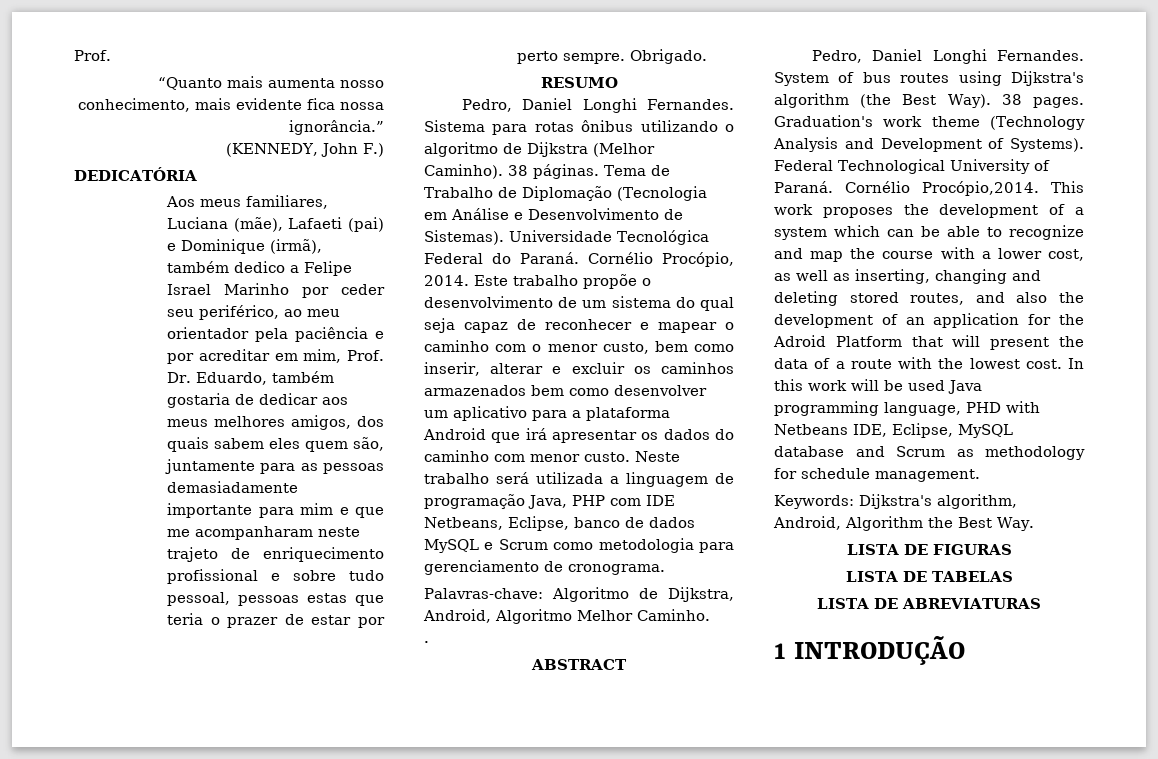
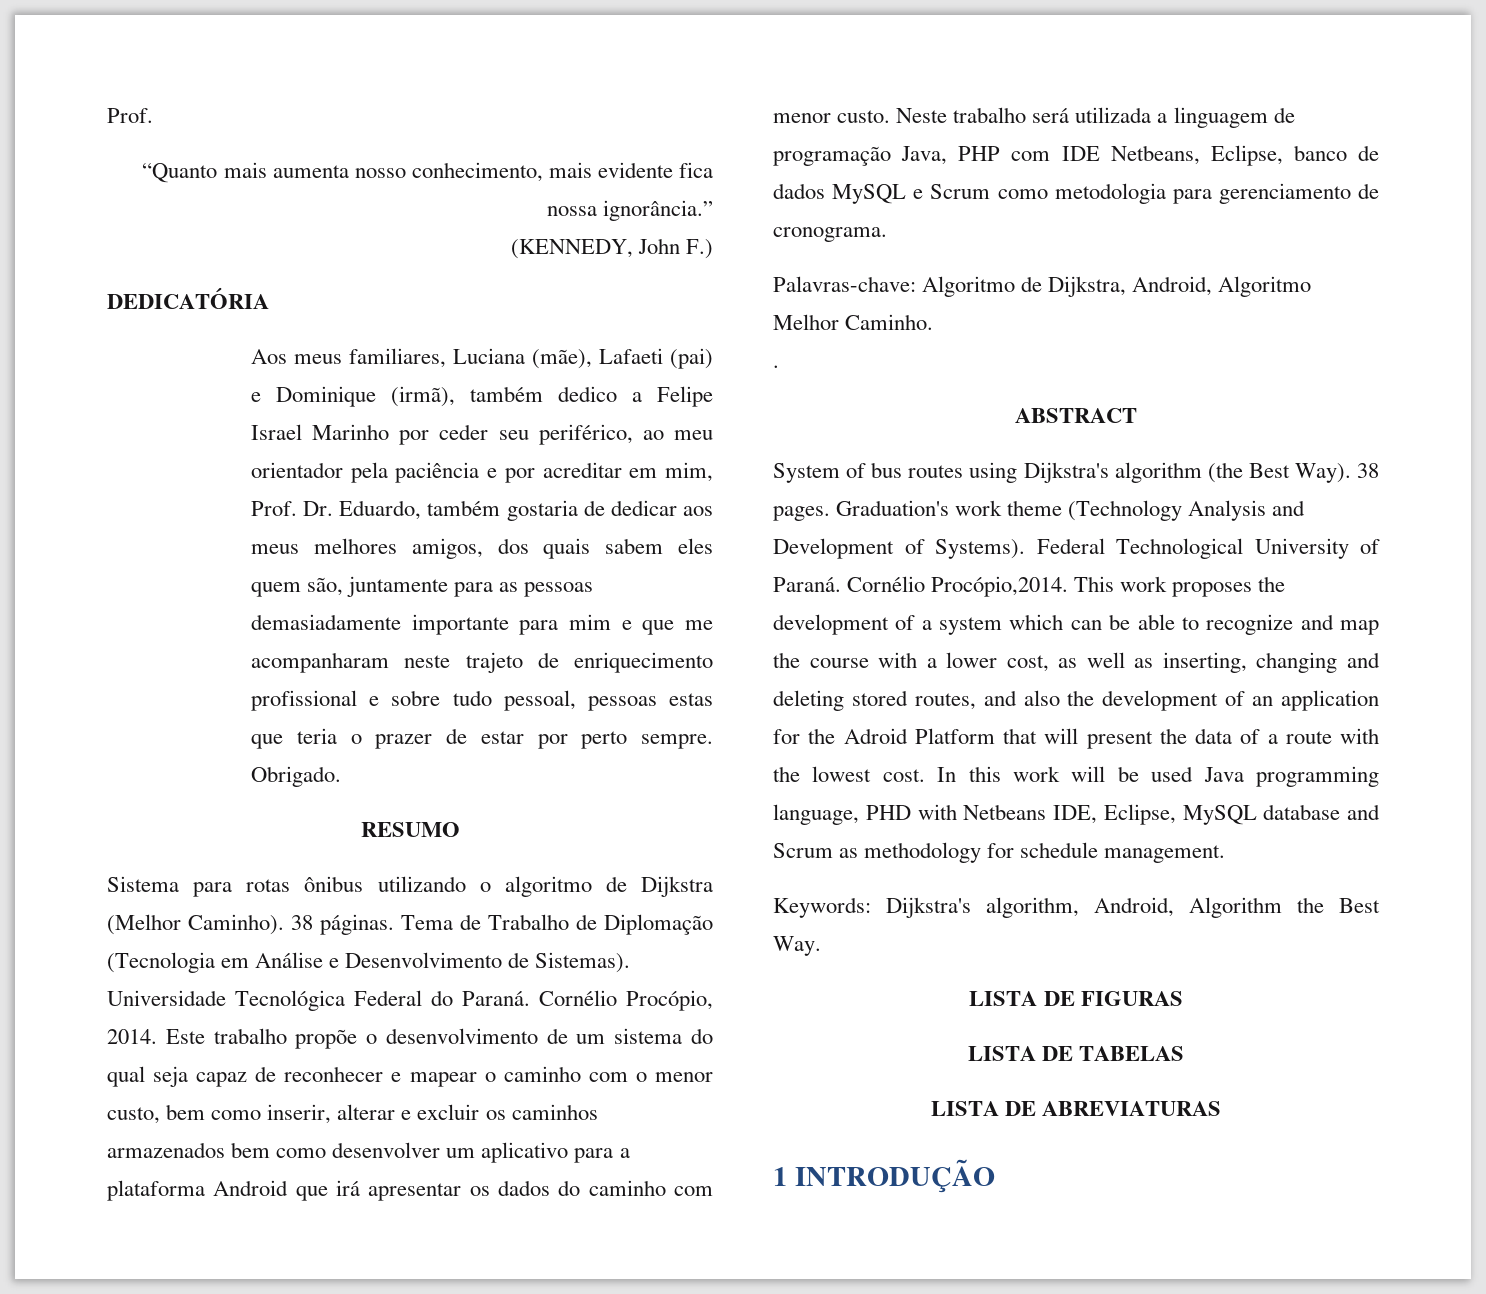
[462,98,734,113] Pedro, Daniel Longhi Fernandes. -> (460, 829) none
[812,49,1084,64] Pedro, Daniel Longhi Fernandes. -> (1137, 415) none

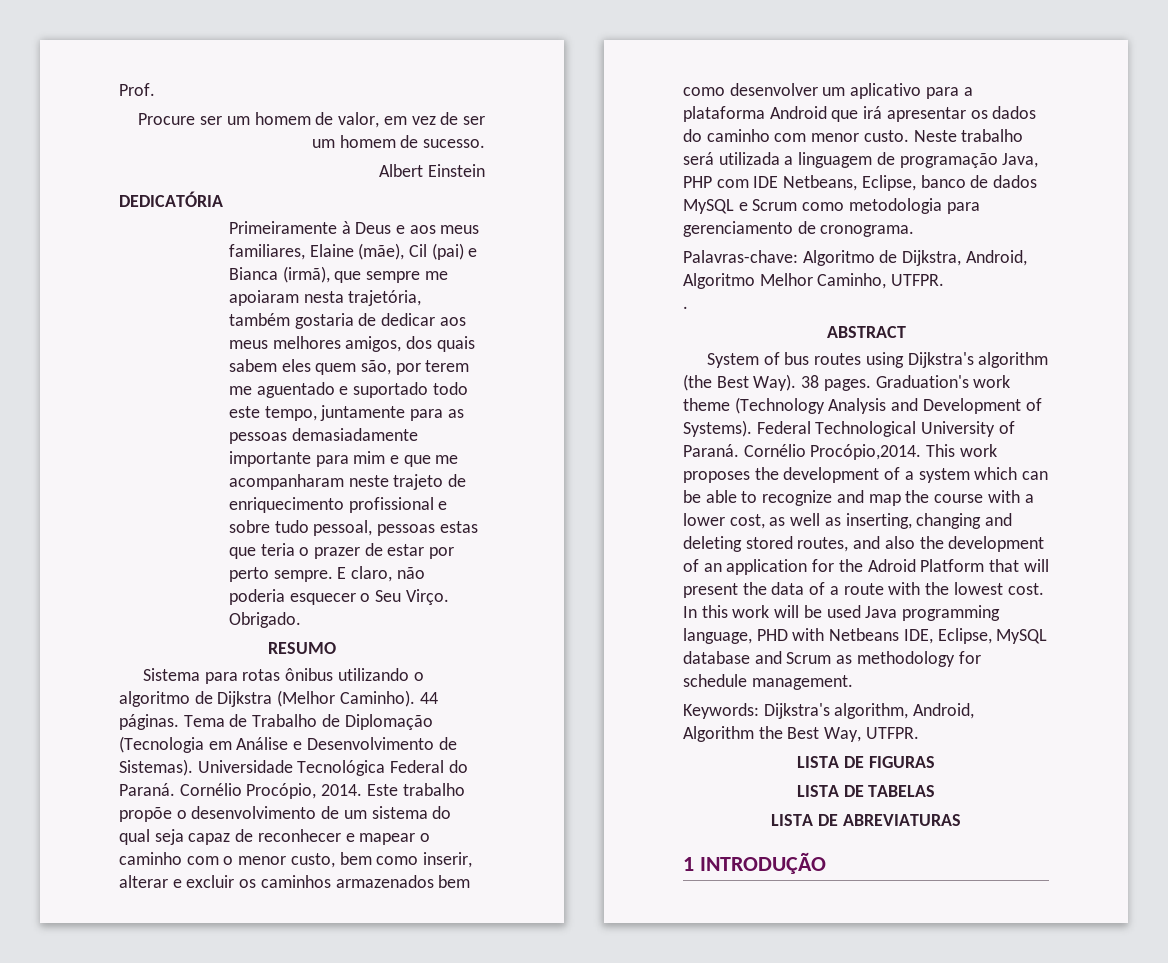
[142,162,713,183] [546,200,713,221] [510,238,714,259] [107,287,269,309] [251,348,713,369] [251,386,714,407] [251,424,713,445] [251,462,713,483] [251,500,422,520] “Quanto mais aumenta nosso conhecimento, mais evidente fica nossa ignorância.” // (KENNEDY, John F.) // DEDICATÓRIA // Aos meus familiares, Luciana (mãe), Lafaeti (pai) e Dominique (irmã), também dedico a Felipe Israel Marinho por ceder seu periférico, ao meu orientador pela paciência e por acreditar em mim, Prof. Dr. Eduardo, -> [138,112,485,128] [311,135,485,148] [379,164,485,177] [119,191,223,207] [228,221,480,234] [228,243,478,260] [228,266,448,283] [228,290,422,306] Procure ser um homem de valor, em vez de ser um homem de sucesso. // Albert Einstein // DEDICATÓRIA // Primeiramente à Deus e aos meus familiares, Elaine (mãe), Cil (pai) e Bianca (irmã), que sempre me apoiaram nesta trajetória,
(344, 586) none -> [395,360,470,375] [228,382,468,398] [228,406,317,421] por terem me aguentado e suportado todo este tempo,
(713, 741) none -> [337,566,425,582] [228,589,449,605] E claro, não poderia esquecer o Seu Virço.
[291,915,313,930] 38 -> [419,692,438,704] 44
[845,314,934,330] Caminho. -> [817,273,945,289] Caminho, UTFPR.
[773,936,821,956] Way. -> [824,727,919,742] Way, UTFPR.

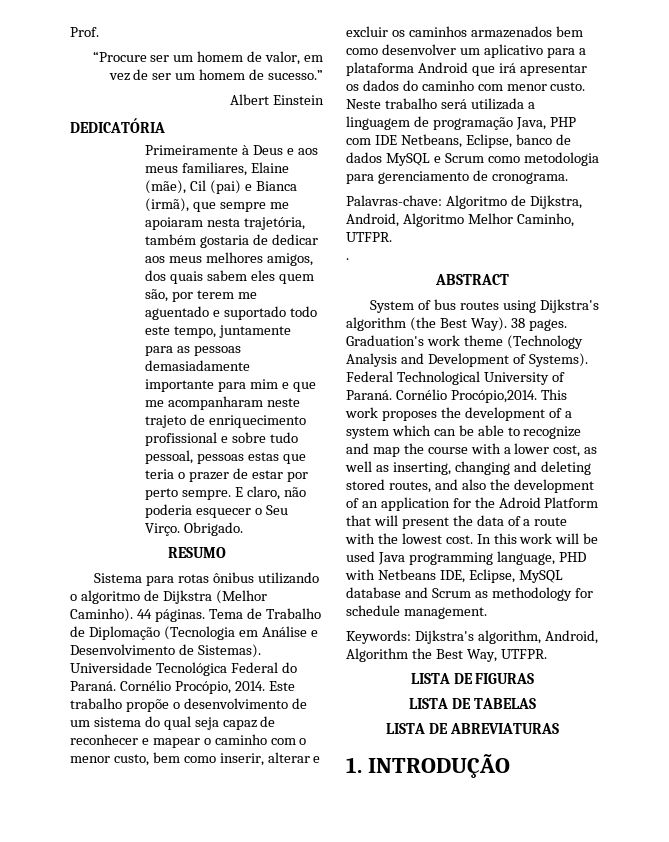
[138,113,196,125] Procure -> [92,51,147,62] “Procure
[423,139,485,148] sucesso. -> [268,70,323,80] sucesso.”
[683,857,694,871] 1 -> [346,757,362,773] 1.

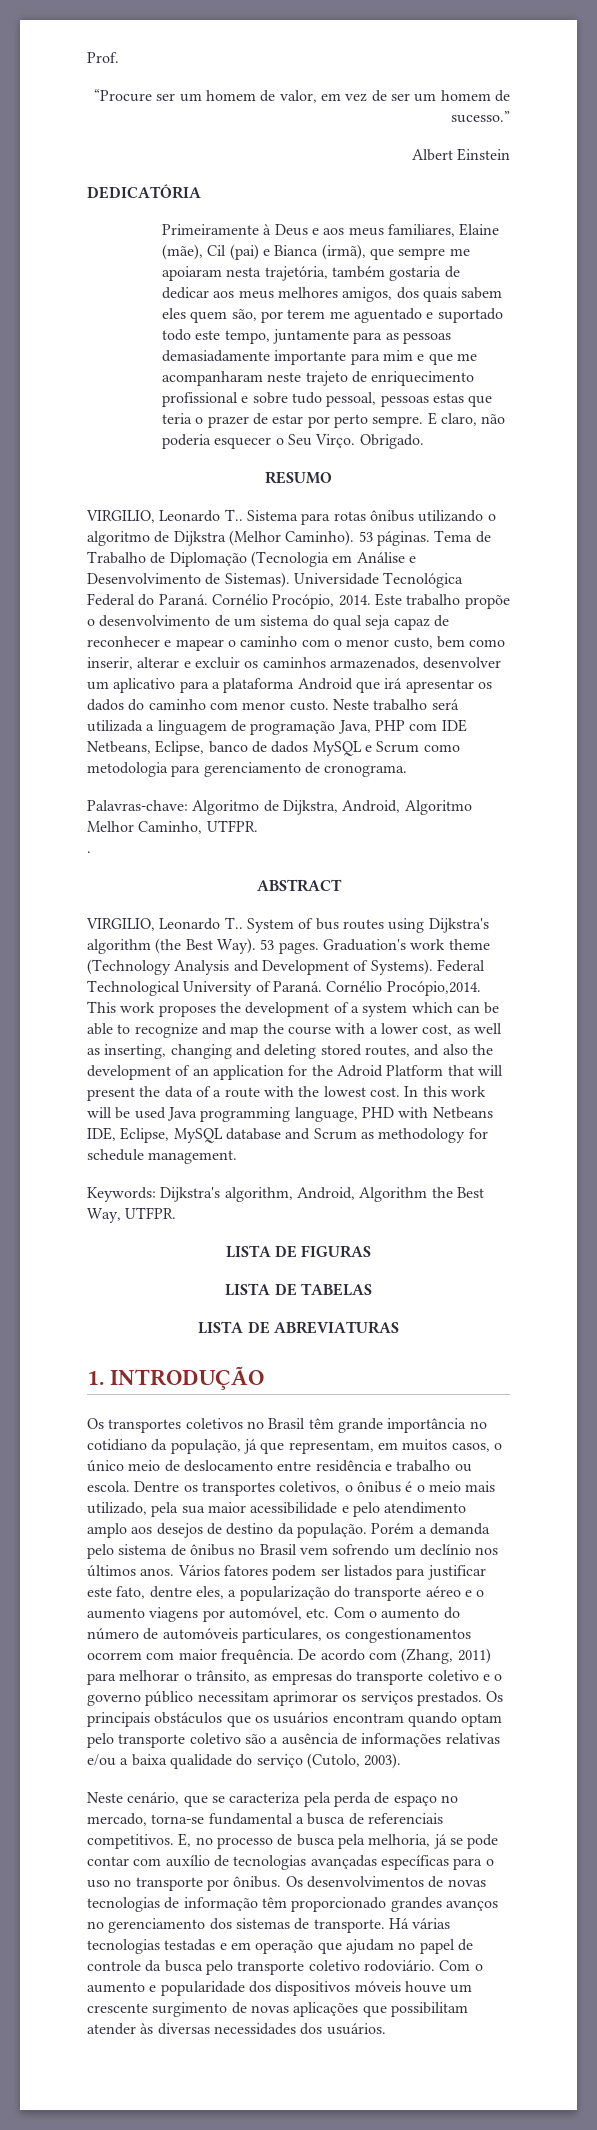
(226, 552) none -> [86,509,243,523] VIRGILIO, Leonardo T..
[136,609,152,619] 44 -> [358,531,373,542] 53
[470,26,583,38] [346,48,378,55] armazenados bem como -> [329,657,419,670] armazenados,
(509, 279) none -> [86,917,243,931] VIRGILIO, Leonardo T..
[510,318,525,328] 38 -> [260,939,275,950] 53
(511, 766) none -> [87,1418,487,1433] [87,1439,502,1454] [87,1460,472,1472] [87,1481,496,1496] [87,1502,467,1517] [87,1523,490,1538] [87,1544,499,1559] [87,1565,486,1580] [87,1586,485,1601] [87,1607,460,1622] [87,1628,471,1643] [87,1648,491,1664] [87,1670,503,1685] [87,1691,504,1706] [87,1712,503,1727] [87,1733,500,1748] [87,1753,402,1769] [87,1792,458,1807] [87,1813,443,1826] [87,1833,499,1849] [87,1855,494,1870] [87,1876,486,1891] [87,1897,498,1912] [87,1918,451,1933] [87,1939,473,1954] [87,1960,483,1975] [87,1981,473,1996] [87,2002,468,2017] [87,2023,386,2035] // Os transportes coletivos no Brasil têm grande importância no cotidiano da população, já que representam, em muitos casos, o único meio de deslocamento entre residência e trabalho ou escola. Dentre os transportes coletivos, o ônibus é o meio mais utilizado, pela sua maior acessibilidade e pelo atendimento amplo aos desejos de destino da população. Porém a demanda pelo sistema de ônibus no Brasil vem sofrendo um declínio nos últimos anos. Vários fatores podem ser listados para justificar este fato, dentre eles, a popularização do transporte aéreo e o aumento viagens por automóvel, etc. Com o aumento do número de automóveis particulares, os congestionamentos ocorrem com maior frequência. De acordo com (Zhang, 2011) para melhorar o trânsito, as empresas do transporte coletivo e o governo público necessitam aprimorar os serviços prestados. Os principais obstáculos que os usuários encontram quando optam pelo transporte coletivo são a ausência de informações relativas e/ou a baixa qualidade do serviço (Cutolo, 2003). // Neste cenário, que se caracteriza pela perda de espaço no mercado, torna-se fundamental a busca de referenciais competitivos. E, no processo de busca pela melhoria, já se pode contar com auxílio de tecnologias avançadas específicas para o uso no transporte por ônibus. Os desenvolvimentos de novas tecnologias de informação têm proporcionado grandes avanços no gerenciamento dos sistemas de transporte. Há várias tecnologias testadas e em operação que ajudam no papel de controle da busca pelo transporte coletivo rodoviário. Com o aumento e popularidade dos dispositivos móveis houve um crescente surgimento de novas aplicações que possibilitam atender às diversas necessidades dos usuários.

